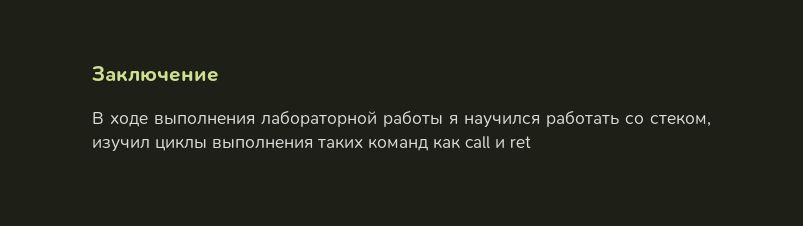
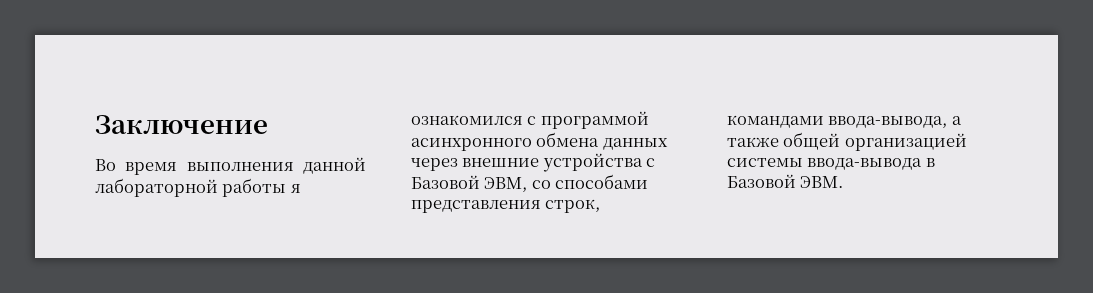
[92,110,711,128] [92,136,531,152] В ходе выполнения лабораторной работы я научился работать со стеком, изучил циклы выполнения таких команд как call и ret -> [95,157,366,175] [95,178,301,197] [411,111,649,129] [411,132,668,151] [411,153,656,172] [411,174,649,192] [411,199,601,213] [727,115,962,128] [727,132,967,151] [727,158,935,170] [727,174,844,188] Во время выполнения данной лабораторной работы я ознакомился с программой асинхронного обмена данных через внешние устройства с Базовой ЭВМ, со способами представления строк, командами ввода-вывода, а также общей организацией системы ввода-вывода в Базовой ЭВМ.

